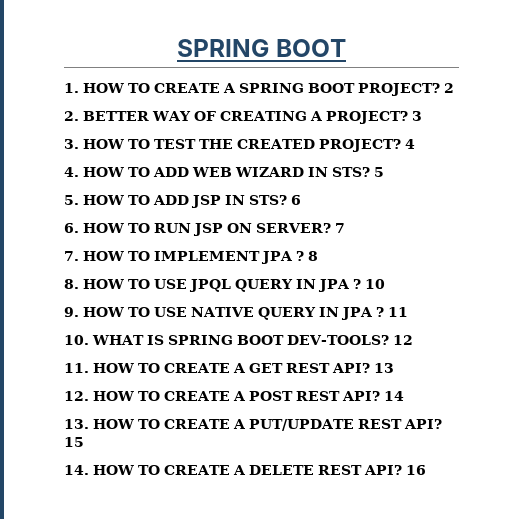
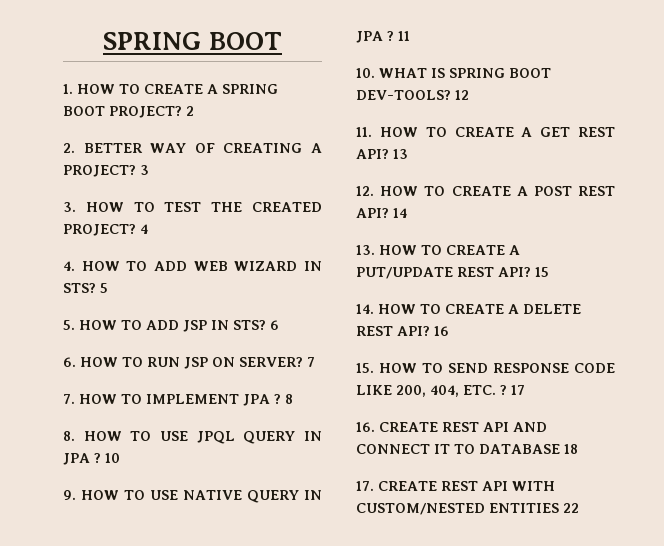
(426, 470) none -> [356,363,615,373] [356,385,525,397] [356,422,547,432] [356,444,578,454] [356,481,555,491] [356,503,579,515] // 15. HOW TO SEND RESPONSE CODE LIKE 200, 404, ETC. ? 17 // 16. CREATE REST API AND CONNECT IT TO DATABASE 18 // 17. CREATE REST API WITH CUSTOM/NESTED ENTITIES 22

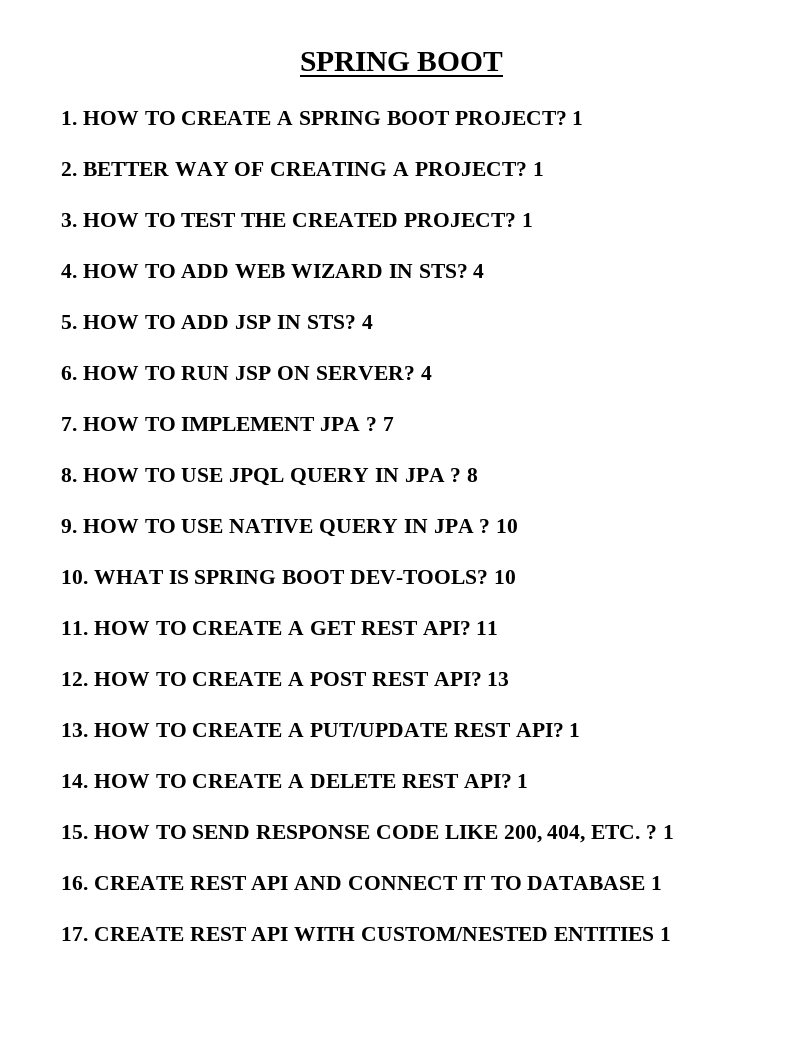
[186,106,194,116] 2 -> [572,111,584,125] 1
[140,165,149,175] 3 -> [532,162,544,176] 1
[140,224,148,234] 4 -> [521,213,533,227] 1
[100,283,108,293] 5 -> [473,264,485,278] 4
[270,320,279,330] 6 -> [361,315,373,329] 4
[307,357,315,367] 7 -> [420,366,432,380] 4
[285,394,293,404] 8 -> [382,417,394,431] 7
[105,453,120,463] 10 -> [467,468,479,482] 8
[398,31,410,41] 11 -> [496,519,519,533] 10
[455,90,469,100] 12 -> [493,570,516,584] 10
[393,149,408,159] 13 -> [476,621,499,635] 11
[393,208,407,218] 14 -> [487,672,510,686] 13
[535,267,549,277] 15 -> [569,723,581,737] 1
[434,326,449,336] 16 -> [517,774,529,788] 1
[511,385,525,395] 17 -> [662,825,674,839] 1
[564,444,578,454] 18 -> [651,876,663,890] 1
[563,503,579,513] 22 -> [659,927,671,941] 1

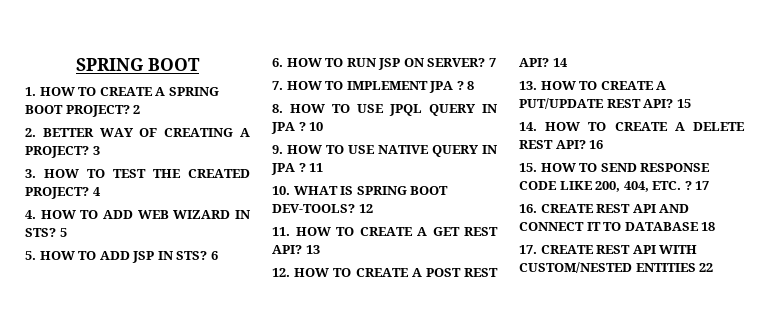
[572,111,584,125] 1 -> [133,105,141,114] 2
[532,162,544,176] 1 -> [92,146,100,155] 3
[521,213,533,227] 1 -> [92,187,101,196] 4
[473,264,485,278] 4 -> [59,228,67,237] 5
[361,315,373,329] 4 -> [210,251,218,260] 6
[420,366,432,380] 4 -> [488,58,496,67] 7
[382,417,394,431] 7 -> [467,81,475,90] 8
[467,468,479,482] 8 -> [309,122,324,131] 10
[496,519,519,533] 10 -> [309,163,324,172] 11
[493,570,516,584] 10 -> [358,204,373,213] 12
[476,621,499,635] 11 -> [305,245,320,254] 13
[487,672,510,686] 13 -> [552,58,568,67] 14
[569,723,581,737] 1 -> [676,99,691,108] 15
[517,774,529,788] 1 -> [589,140,604,149] 16
[662,825,674,839] 1 -> [695,181,710,190] 17
[651,876,663,890] 1 -> [701,222,716,231] 18
[659,927,671,941] 1 -> [699,263,714,272] 22

